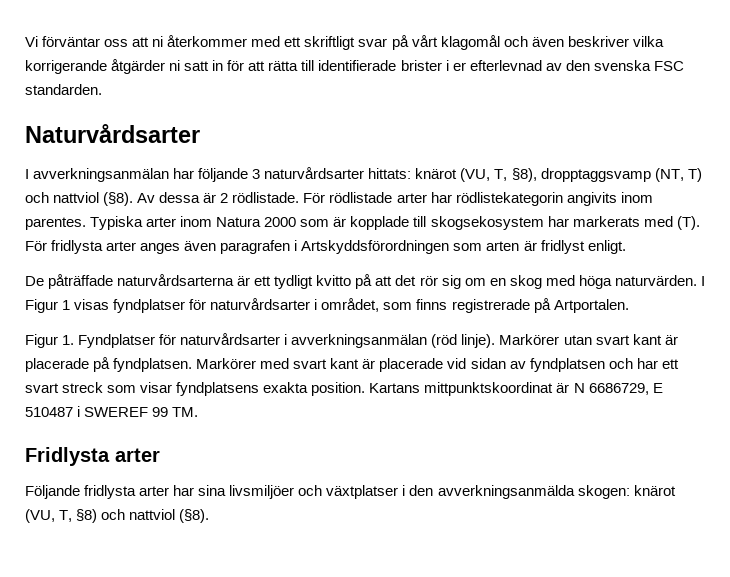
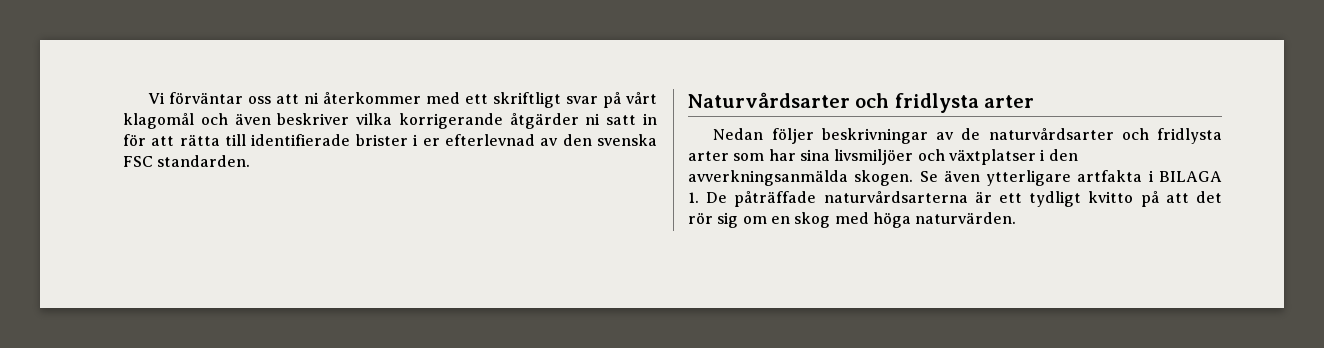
[25,167,702,182] [25,192,653,206] [25,216,700,230] [25,240,626,254] // I avverkningsanmälan har följande 3 naturvårdsarter hittats: knärot (VU, T, §8), dropptaggsvamp (NT, T) och nattviol (§8). Av dessa är 2 rödlistade. För rödlistade arter har rödlistekategorin angivits inom parentes. Typiska arter inom Natura 2000 som är kopplade till skogsekosystem har markerats med (T). För fridlysta arter anges även paragrafen i Artskyddsförordningen som arten är fridlyst enligt. // -> [855,93,1035,113] [713,128,1222,144] [688,149,1078,165] [688,170,1222,186] [688,192,699,203] och fridlysta arter // Nedan följer beskrivningar av de naturvårdsarter och fridlysta arter som har sina livsmiljöer och växtplatser i den avverkningsanmälda skogen. Se även ytterligare artfakta i BILAGA 1.
[700,276,705,286] [25,298,629,313] [25,333,678,348] [25,357,679,372] [25,382,663,396] [25,406,199,417] [25,447,160,466] [25,485,676,499] [25,509,210,523] I Figur 1 visas fyndplatser för naturvårdsarter i området, som finns registrerade på Artportalen. // Figur 1. Fyndplatser för naturvårdsarter i avverkningsanmälan (röd linje). Markörer utan svart kant är placerade på fyndplatsen. Markörer med svart kant är placerade vid sidan av fyndplatsen och har ett svart streck som visar fyndplatsens exakta position. Kartans mittpunktskoordinat är N 6686729, E 510487 i SWEREF 99 TM. // Fridlysta arter // Följande fridlysta arter har sina livsmiljöer och växtplatser i den avverkningsanmälda skogen: knärot (VU, T, §8) och nattviol (§8). -> (1017, 218) none

